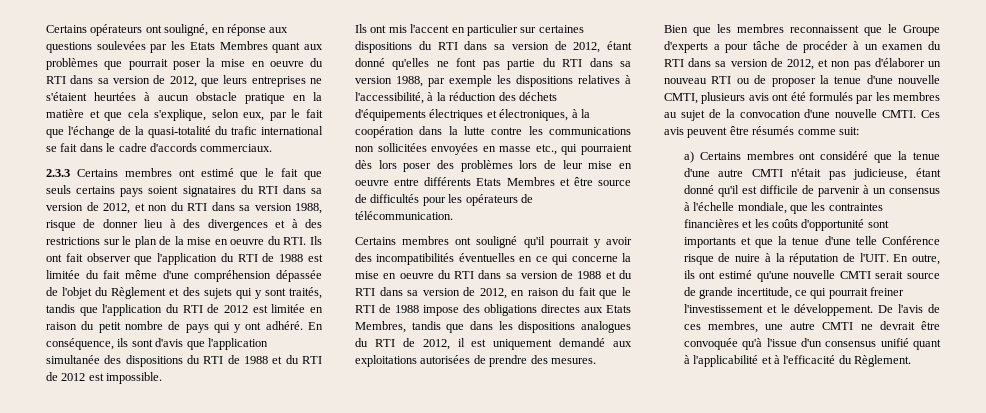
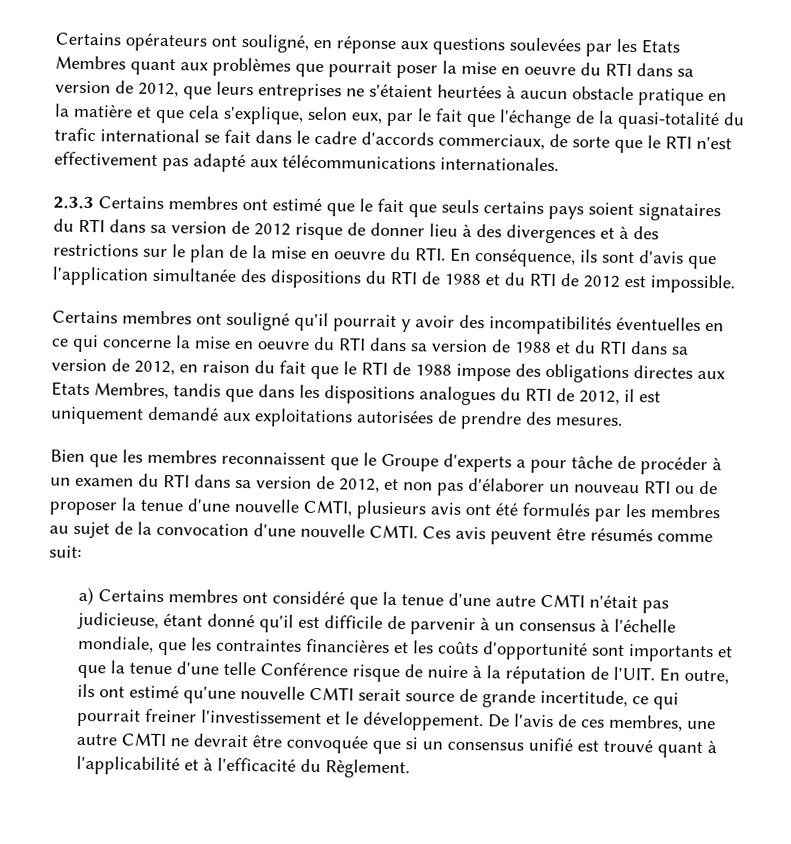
[200,144,273,152] commerciaux. -> [438,133,732,154] [54,151,559,173] commerciaux, de sorte que le RTI n'est effectivement pas adapté aux télécommunications internationales.
[103,202,322,214] 2012, et non du RTI dans sa version 1988, -> [254,223,291,236] 2012
[309,236,322,245] [46,253,323,265] [46,270,322,282] [46,287,322,299] [46,304,323,316] [46,321,303,333] Ils ont fait observer que l'application du RTI de 1988 est limitée du fait même d'une compréhension dépassée de l'objet du Règlement et des sujets qui y sont traités, tandis que l'application du RTI de 2012 est limitée en raison du petit nombre de pays qui y ont adhéré. -> (446, 254) none
[355,24,584,36] [355,41,632,53] [355,58,631,70] [355,75,631,87] [355,92,557,104] [355,109,590,121] [355,126,631,138] [355,143,632,155] [355,160,632,172] [355,177,631,186] [355,194,533,206] [355,211,453,220] // Ils ont mis l'accent en particulier sur certaines dispositions du RTI dans sa version de 2012, étant donné qu'elles ne font pas partie du RTI dans sa version 1988, par exemple les dispositions relatives à l'accessibilité, à la réduction des déchets d'équipements électriques et électroniques, à la coopération dans la lutte contre les communications non sollicitées envoyées en masse etc., qui pourraient dès lors poser des problèmes lors de leur mise en oeuvre entre différents Etats Membres et être source de difficultés pour les opérateurs de télécommunication. -> (735, 284) none
[742,338,909,350] qu'à l'issue d'un consensus unifié -> [372,737,654,755] que si un consensus unifié est trouvé

